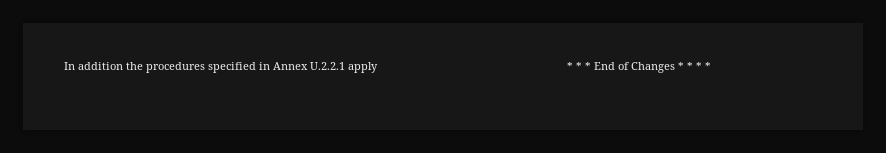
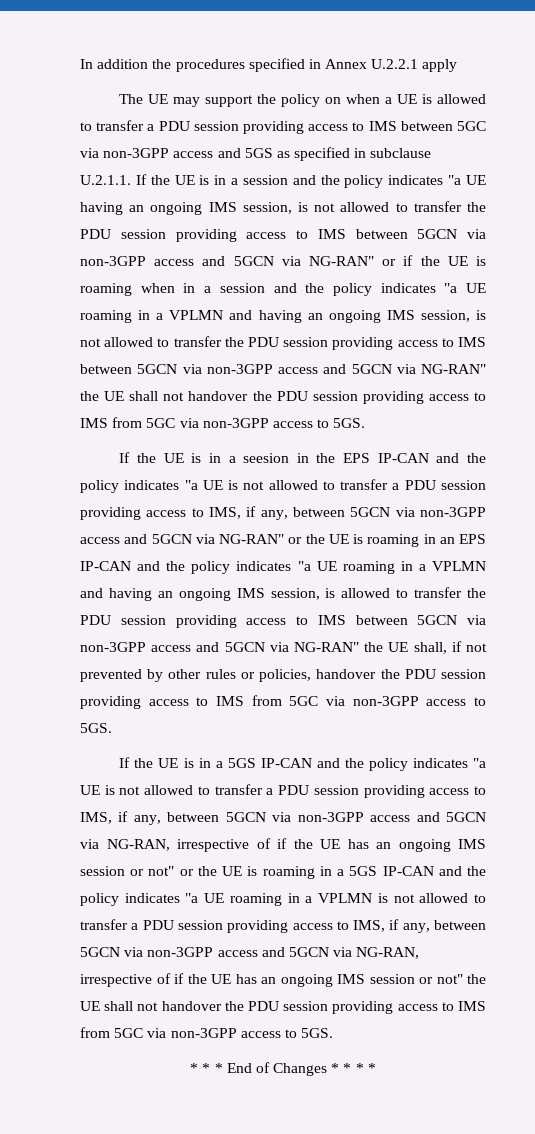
(378, 67) none -> [119,94,486,107] [80,120,486,134] [80,147,432,161] [80,174,486,188] [80,201,486,215] [80,229,486,242] [80,255,486,266] [80,283,486,296] [80,310,486,323] [80,336,486,350] [80,364,486,374] [80,391,486,404] [80,417,366,428] [119,452,486,463] [80,479,486,493] [80,506,486,520] [80,534,486,547] [80,561,487,574] [80,587,486,601] [80,615,486,628] [80,641,487,654] [80,669,486,682] [80,695,486,709] [80,723,112,733] [119,757,487,771] [80,784,486,798] [80,811,487,825] [80,838,486,852] [80,866,486,879] [80,893,486,906] [80,919,487,933] [80,947,420,959] [80,973,486,987] [80,1001,486,1014] [80,1027,334,1038] // The UE may support the policy on when a UE is allowed to transfer a PDU session providing access to IMS between 5GC via non-3GPP access and 5GS as specified in subclause U.2.1.1. If the UE is in a session and the policy indicates "a UE having an ongoing IMS session, is not allowed to transfer the PDU session providing access to IMS between 5GCN via non-3GPP access and 5GCN via NG-RAN" or if the UE is roaming when in a session and the policy indicates "a UE roaming in a VPLMN and having an ongoing IMS session, is not allowed to transfer the PDU session providing access to IMS between 5GCN via non-3GPP access and 5GCN via NG-RAN" the UE shall not handover the PDU session providing access to IMS from 5GC via non-3GPP access to 5GS. // If the UE is in a seesion in the EPS IP-CAN and the policy indicates "a UE is not allowed to transfer a PDU session providing access to IMS, if any, between 5GCN via non-3GPP access and 5GCN via NG-RAN" or the UE is roaming in an EPS IP-CAN and the policy indicates "a UE roaming in a VPLMN and having an ongoing IMS session, is allowed to transfer the PDU session providing access to IMS between 5GCN via non-3GPP access and 5GCN via NG-RAN" the UE shall, if not prevented by other rules or policies, handover the PDU session providing access to IMS from 5GC via non-3GPP access to 5GS. // If the UE is in a 5GS IP-CAN and the policy indicates "a UE is not allowed to transfer a PDU session providing access to IMS, if any, between 5GCN via non-3GPP access and 5GCN via NG-RAN, irrespective of if the UE has an ongoing IMS session or not" or the UE is roaming in a 5GS IP-CAN and the policy indicates "a UE roaming in a VPLMN is not allowed to transfer a PDU session providing access to IMS, if any, between 5GCN via non-3GPP access and 5GCN via NG-RAN, irrespective of if the UE has an ongoing IMS session or not" the UE shall not handover the PDU session providing access to IMS from 5GC via non-3GPP access to 5GS.

